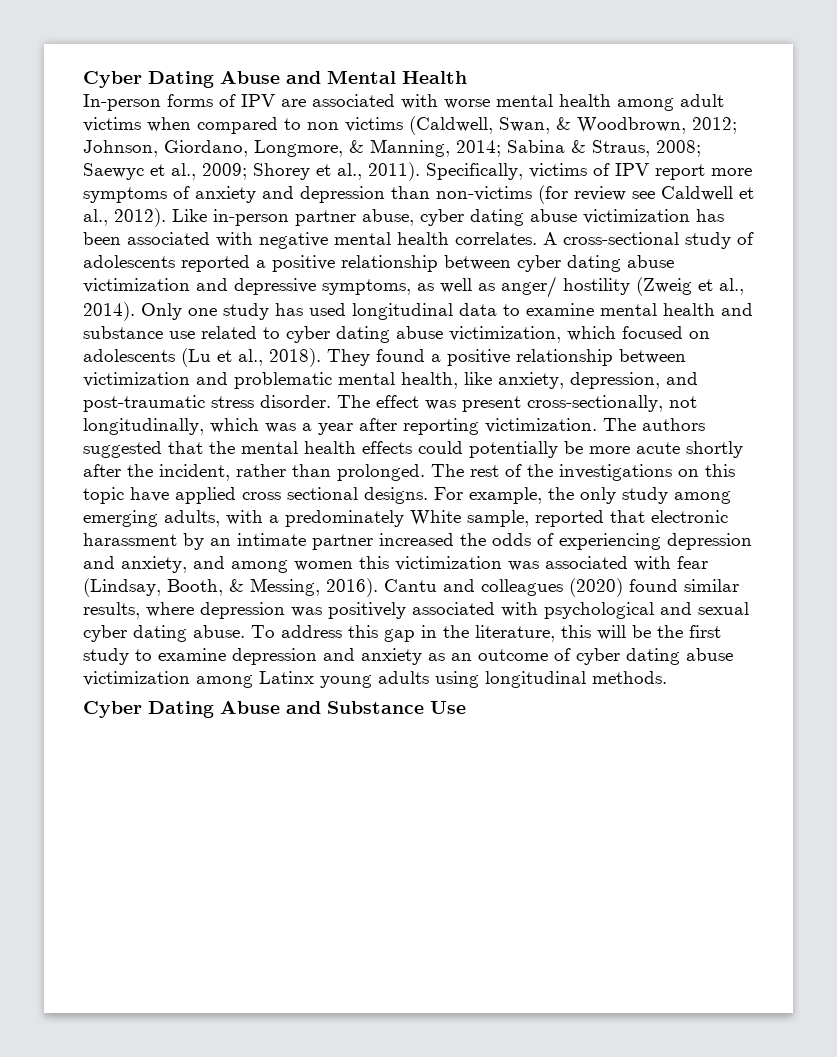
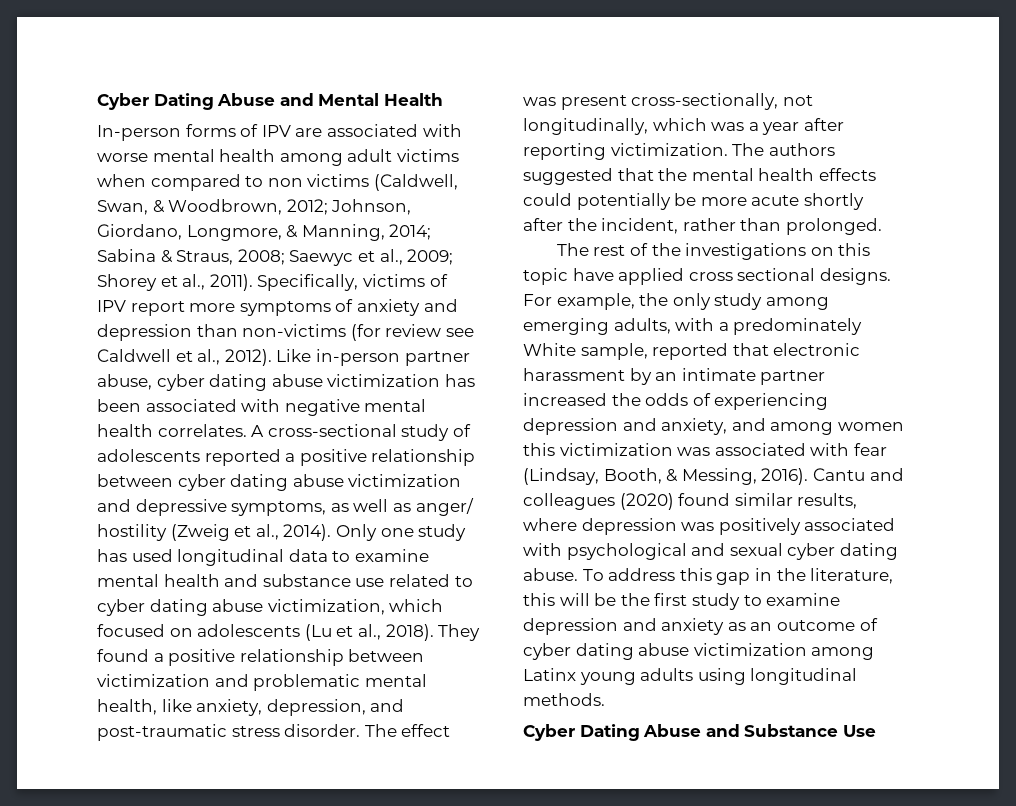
(425, 472) none -> (882, 226) //

